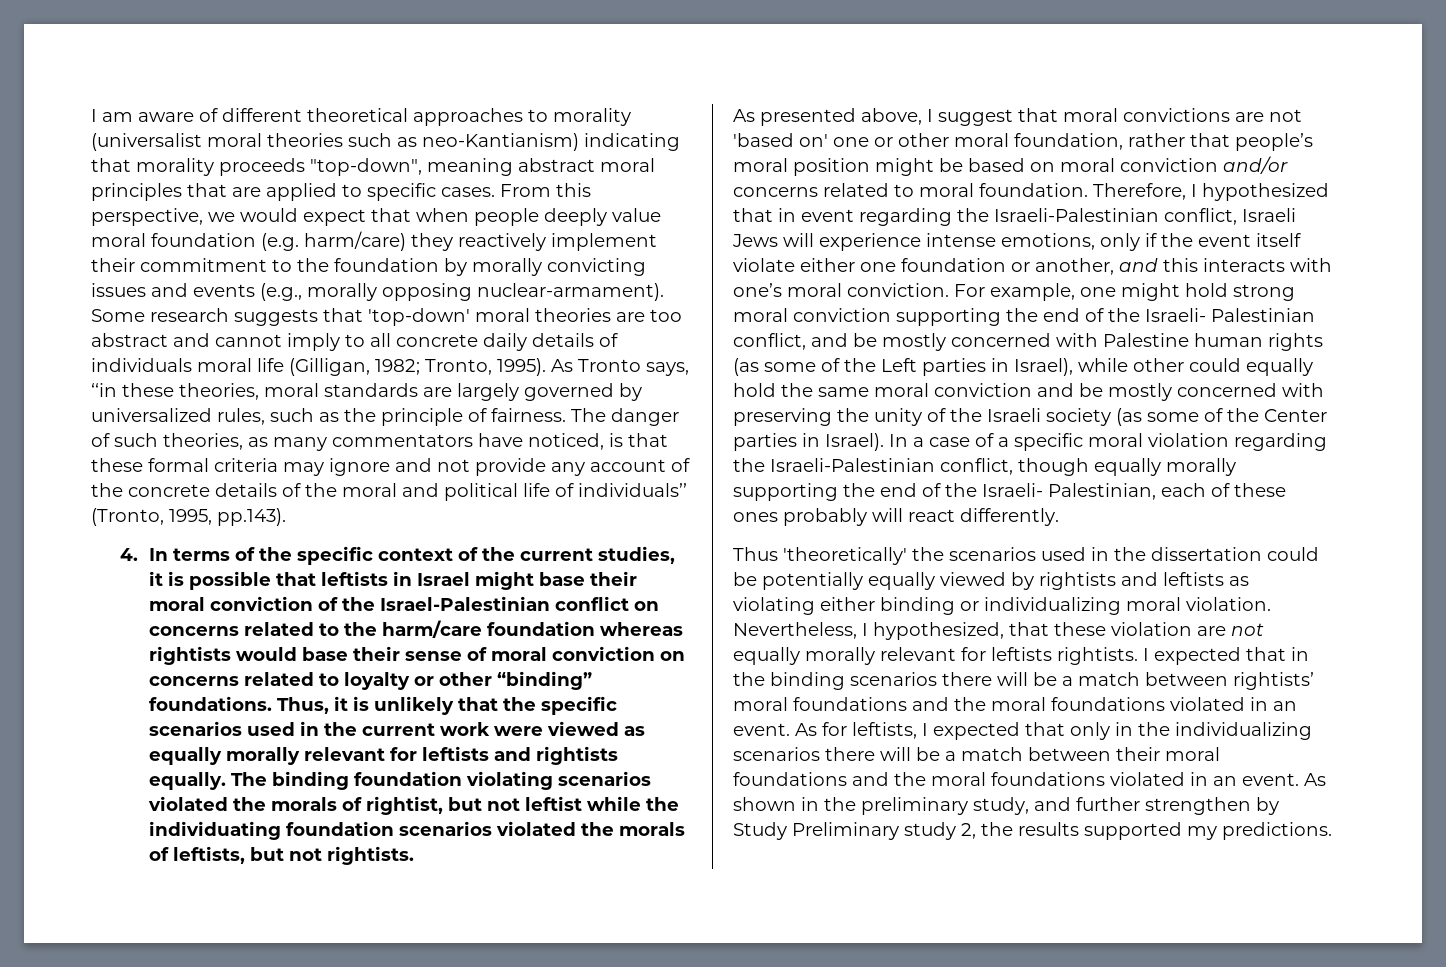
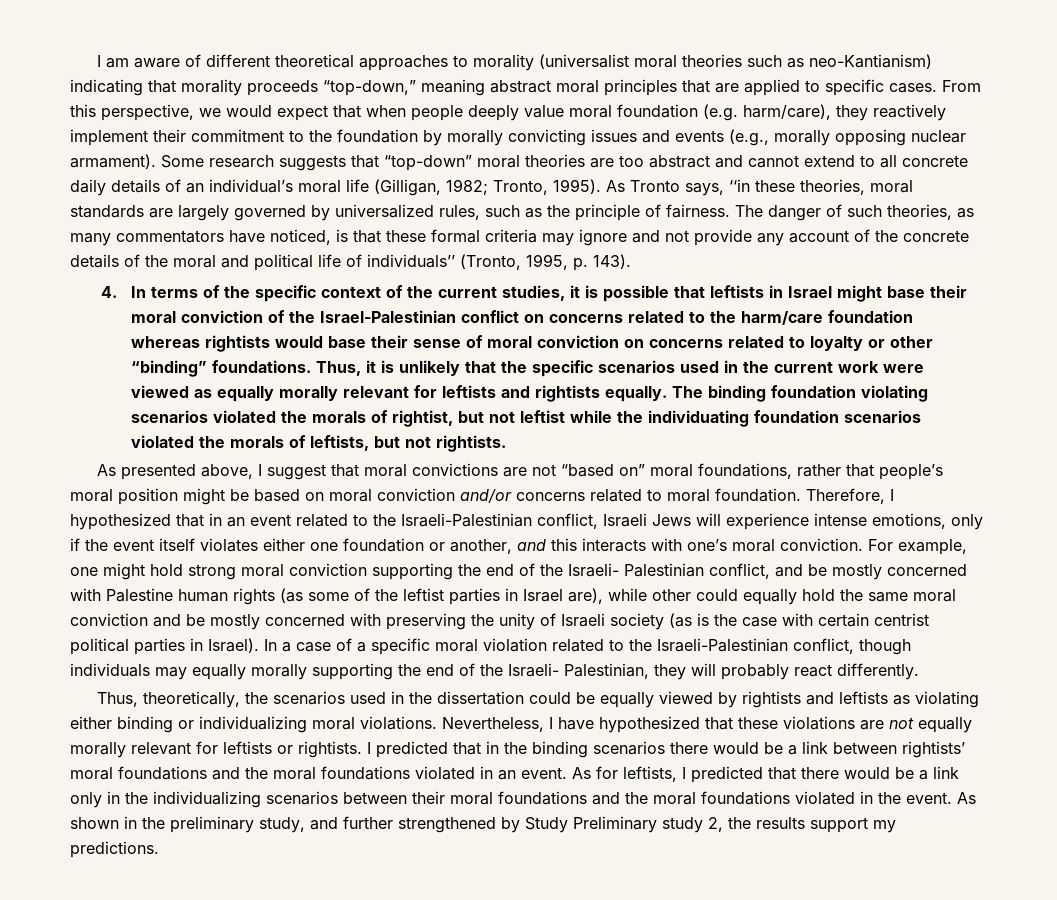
[310,158,422,176] "top-down", -> [323,80,416,96] “top-down,”
[304,231,406,251] harm/care) -> [743,104,831,120] harm/care),
[477,283,664,301] nuclear-armament). -> [911,130,966,143] [70,154,156,169] nuclear armament).
[368,308,470,326] 'top-down' -> [384,155,472,171] “top-down”
[287,333,340,351] imply -> [804,155,855,167] extend
[91,358,192,372] individuals -> [186,179,293,193] an individual’s
[217,508,286,526] pp.143). -> [573,254,631,271] p. 143).
[733,133,1123,150] 'based on' one or other moral foundation, -> [561,463,793,479] “based on” moral foundations,
[801,208,952,226] event regarding -> [227,514,368,527] an event related to
[733,258,795,272] violate -> [200,538,258,552] violates
[881,358,1073,376] Left parties in Israel), -> [403,588,603,605] leftist parties in Israel are),
[950,408,982,422] the -> (556, 619) none
[1147,408,1327,422] some of the Center -> [697,613,929,627] [70,638,129,655] is the case with certain centrist political
[1234,433,1327,451] regarding -> [552,639,624,652] related to
(1089, 467) none -> [70,663,187,680] individuals may
[1161,483,1286,497] [733,508,903,526] each of these ones probably will -> [654,663,789,680] they will probably
[733,547,907,565] Thus 'theoretically' -> [97,691,241,708] Thus, theoretically,
[762,572,863,590] potentially -> (596, 698) none
[1186,597,1271,611] violation. -> [360,716,437,730] violations.
[873,622,1192,640] hypothesized, that these violation -> [558,716,855,733] have hypothesized that these violations
(1052, 654) none -> [277,745,293,754] or
[1154,647,1241,665] expected -> [376,741,448,758] predicted
[997,672,1140,686] will be a match -> [713,741,828,755] would be a link
[933,722,1065,740] expected that -> [691,766,959,783] predicted that there would be a link
[825,747,1023,761] there will be a match -> (338, 798) none
[1213,776,1237,786] an -> [878,792,901,804] the
[1145,797,1251,815] strengthen -> [398,817,496,833] strengthened
[1084,822,1182,840] supported -> [810,817,868,833] support

